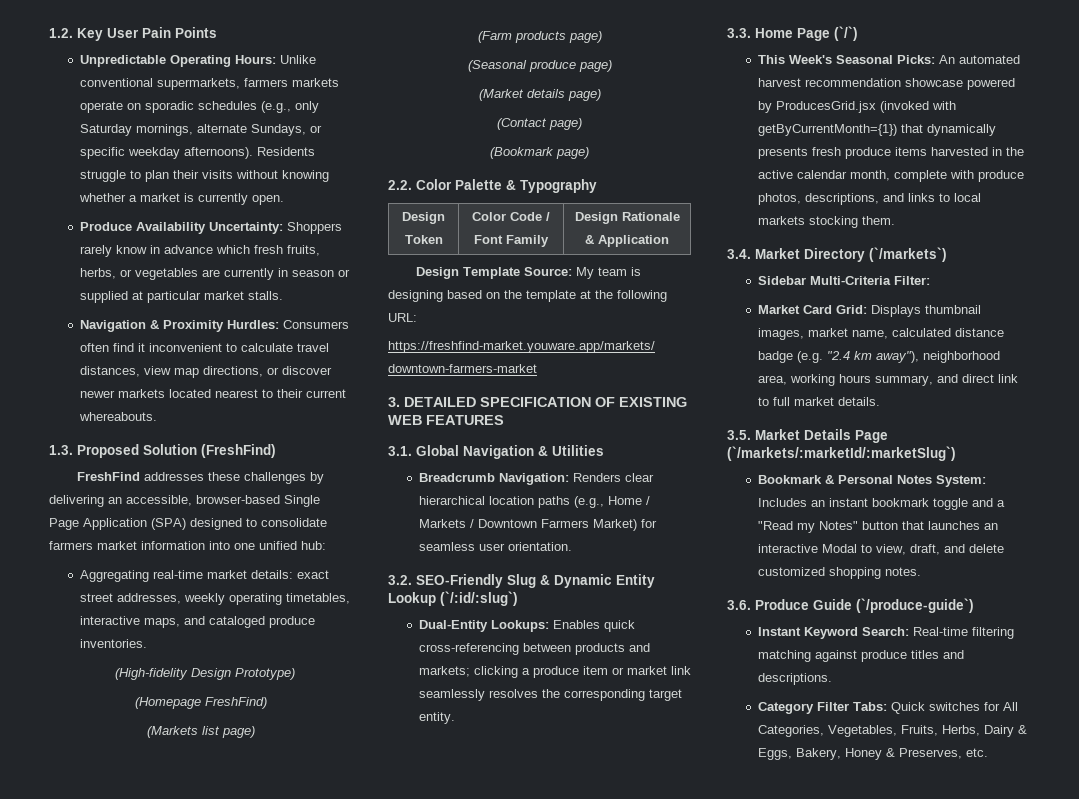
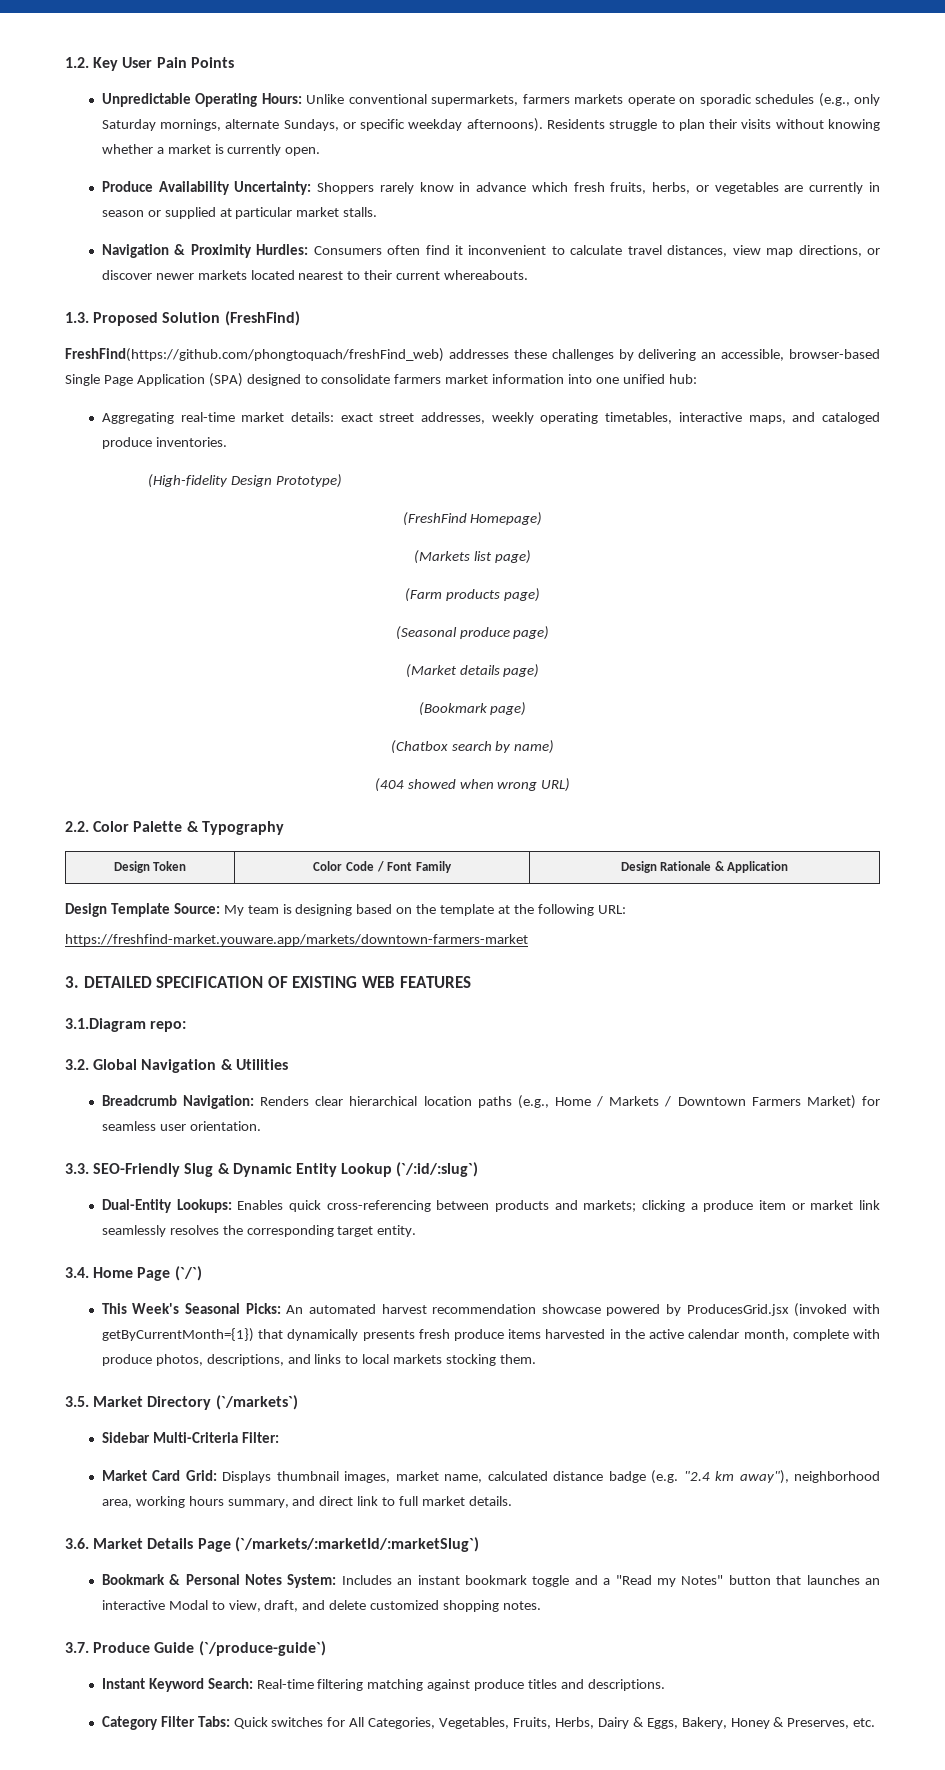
[77,472,141,481] FreshFind -> [65,348,444,362] FreshFind(https://github.com/phongtoquach/freshFind_web)
[134,697,267,709] (Homepage FreshFind) -> [402,512,543,526] (FreshFind Homepage)
[497,118,582,130] [490,147,589,159] (Contact page) // (Bookmark page) -> [418,702,527,716] [390,740,555,754] [374,778,571,792] (Bookmark page) // (Chatbox search by name) // (404 showed when wrong URL)
[388,446,412,456] 3.1. -> [65,1018,187,1032] [65,1059,89,1070] 3.1.Diagram repo: // 3.2.
[388,575,412,585] 3.2. -> [65,1163,89,1174] 3.3.
[727,28,751,38] 3.3. -> [65,1267,89,1278] 3.4.
[727,249,751,259] 3.4. -> [65,1396,89,1407] 3.5.
[727,430,751,440] 3.5. -> [65,1538,89,1549] 3.6.
[727,600,751,610] 3.6. -> [65,1642,89,1653] 3.7.

